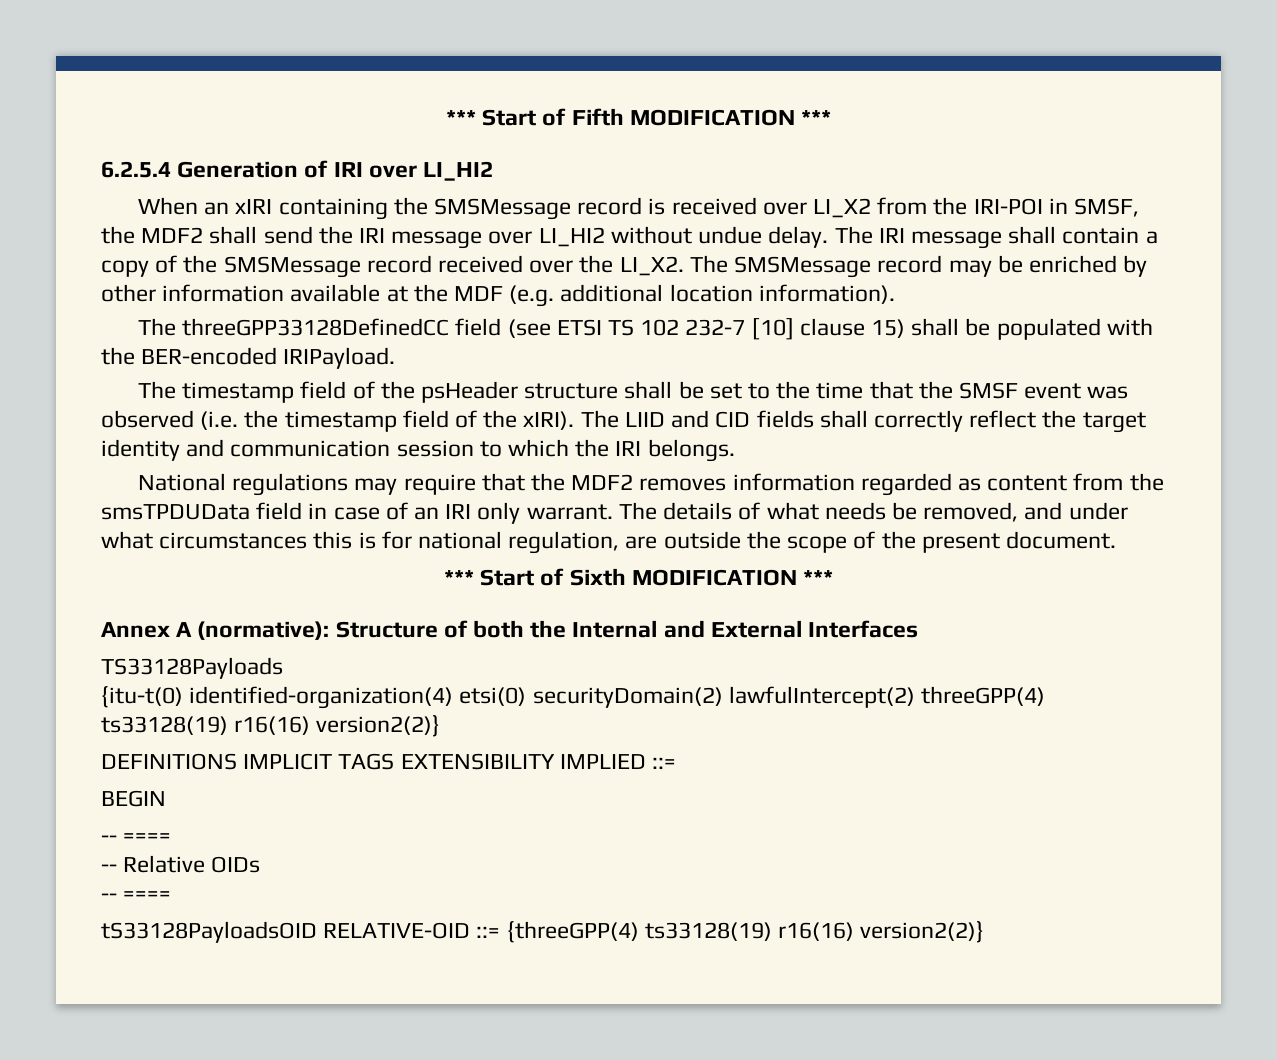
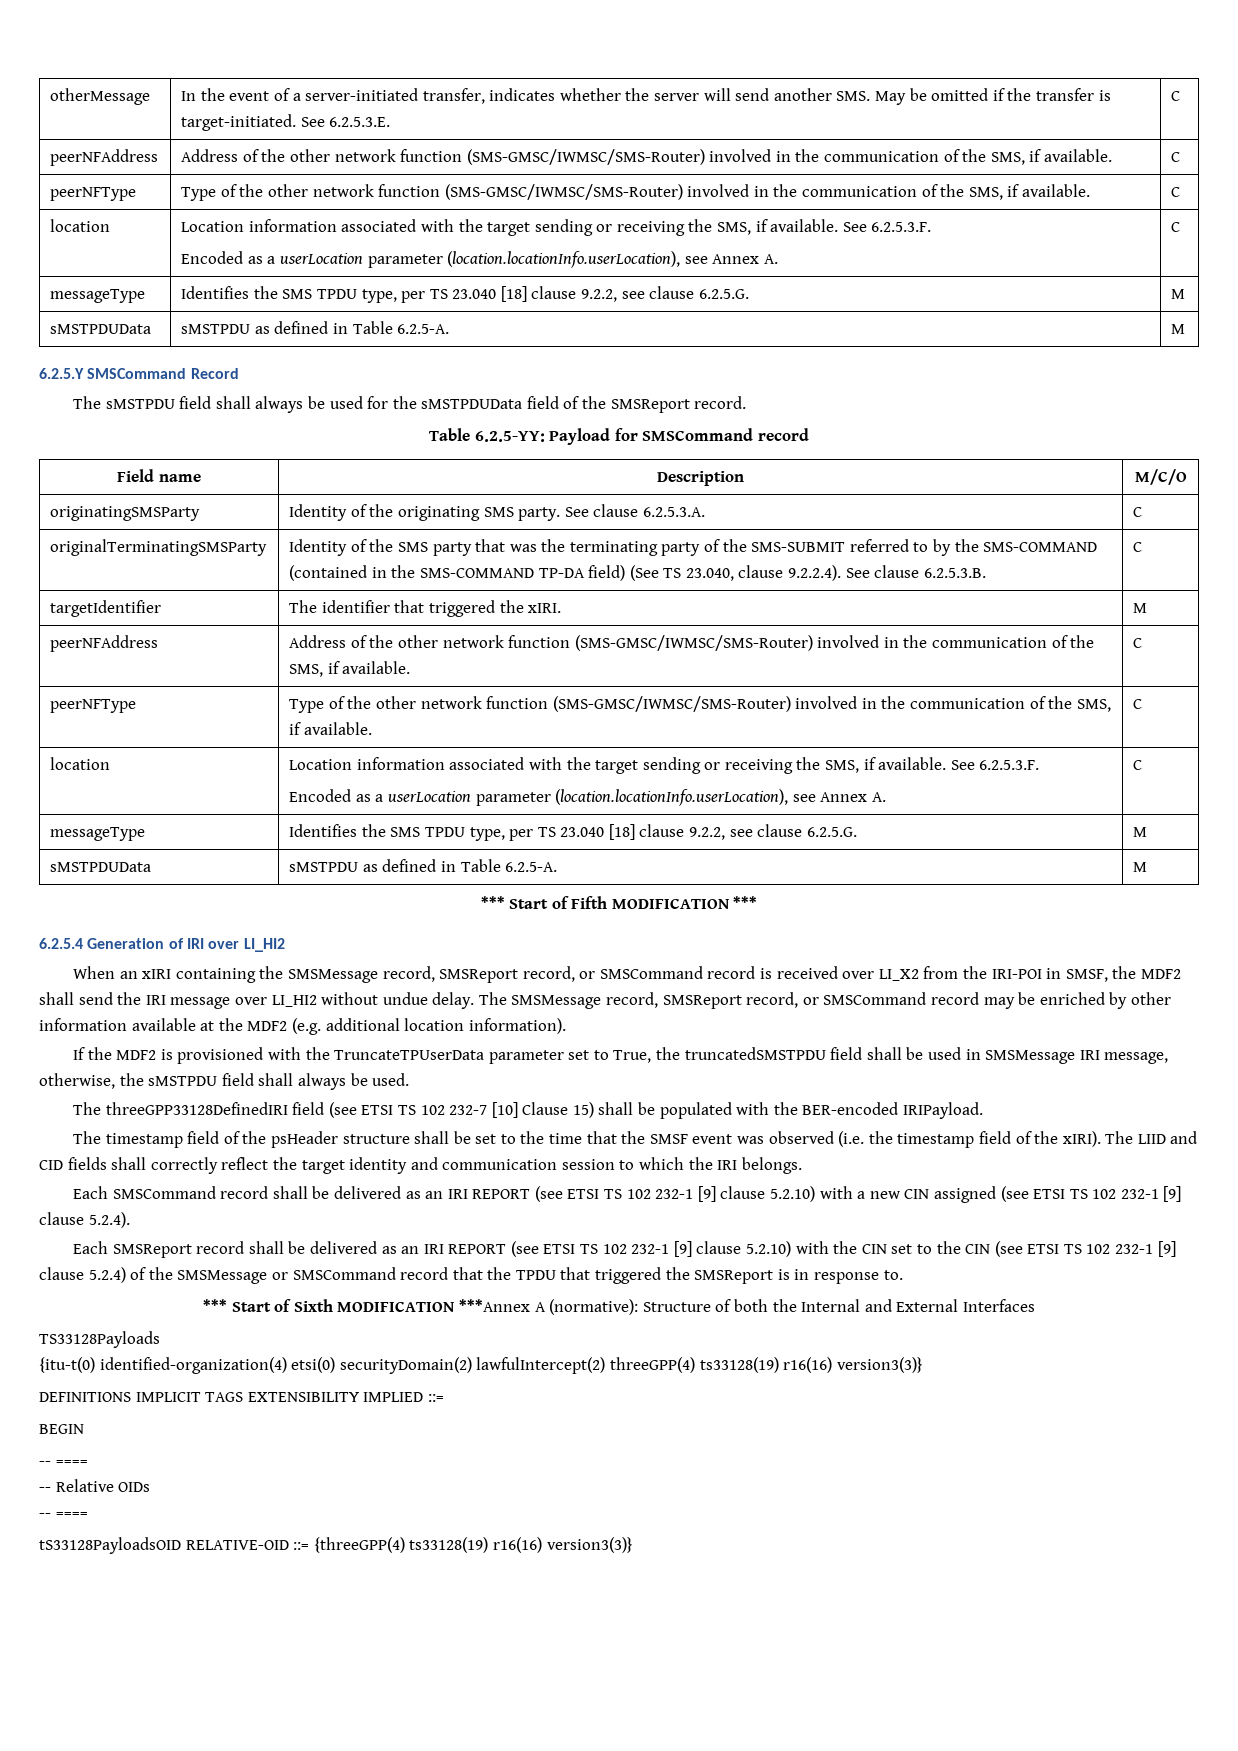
(445, 117) none -> [50,88,151,105] [181,88,1111,105] [181,114,391,131] [1171,91,1181,101] [50,149,159,166] [181,149,1113,165] [1171,152,1181,162] [50,187,137,201] [181,184,1091,201] [1171,187,1181,197] [50,219,111,232] [181,219,932,236] [181,251,778,268] [1171,222,1181,232] [50,289,146,303] [181,286,749,303] [1171,289,1186,299] [50,324,152,334] [181,321,450,334] [1171,324,1186,334] [39,368,239,379] [72,396,747,413] [429,428,809,445] [117,469,201,482] [657,471,744,486] [1134,469,1187,485] [50,506,201,521] [289,504,705,521] [1133,507,1143,517] [50,539,268,556] [289,539,1098,556] [289,565,986,581] [1133,542,1143,552] [50,600,162,617] [289,600,562,617] [1133,603,1148,613] [50,635,159,652] [289,635,1095,651] [289,661,411,677] [1133,638,1143,648] [50,699,137,713] [289,696,1111,713] [289,722,372,735] [1133,699,1143,709] [50,757,111,770] [289,757,1040,774] [289,789,886,806] [1133,760,1143,770] [50,827,146,841] [289,824,857,841] [1133,827,1148,837] [50,862,152,872] [289,859,558,872] [1133,862,1148,872] otherMessage | In the event of a server-initiated transfer, indicates whether the server will send another SMS. May be omitted if the transfer is target-initiated. See 6.2.5.3.E. | C // peerNFAddress | Address of the other network function (SMS-GMSC/IWMSC/SMS-Router) involved in the communication of the SMS, if available. | C // peerNFType | Type of the other network function (SMS-GMSC/IWMSC/SMS-Router) involved in the communication of the SMS, if available. | C // location | Location information associated with the target sending or receiving the SMS, if available. See 6.2.5.3.F. // Encoded as a userLocation parameter (location.locationInfo.userLocation), see Annex A. | C // messageType | Identifies the SMS TPDU type, per TS 23.040 [18] clause 9.2.2, see clause 6.2.5.G. | M // sMSTPDUData | sMSTPDU as defined in Table 6.2.5-A. | M // 6.2.5.Y SMSCommand Record // The sMSTPDU field shall always be used for the sMSTPDUData field of the SMSReport record. // Table 6.2.5-YY: Payload for SMSCommand record // Field name | Description | M/C/O // originatingSMSParty | Identity of the originating SMS party. See clause 6.2.5.3.A. | C // originalTerminatingSMSParty | Identity of the SMS party that was the terminating party of the SMS-SUBMIT referred to by the SMS-COMMAND (contained in the SMS-COMMAND TP-DA field) (See TS 23.040, clause 9.2.2.4). See clause 6.2.5.3.B. | C // targetIdentifier | The identifier that triggered the xIRI. | M // peerNFAddress | Address of the other network function (SMS-GMSC/IWMSC/SMS-Router) involved in the communication of the SMS, if available. | C // peerNFType | Type of the other network function (SMS-GMSC/IWMSC/SMS-Router) involved in the communication of the SMS, if available. | C // location | Location information associated with the target sending or receiving the SMS, if available. See 6.2.5.3.F. // Encoded as a userLocation parameter (location.locationInfo.userLocation), see Annex A. | C // messageType | Identifies the SMS TPDU type, per TS 23.040 [18] clause 9.2.2, see clause 6.2.5.G. | M // sMSTPDUData | sMSTPDU as defined in Table 6.2.5-A. | M //
(571, 209) none -> [382,966,703,983] record, SMSReport record, or SMSCommand
[878,226,1158,249] [101,255,872,278] IRI message shall contain a copy of the SMSMessage record received over the LI_X2. The SMSMessage -> [511,992,927,1009] SMSMessage record, SMSReport record, or SMSCommand
[454,286,504,301] MDF -> [247,1021,288,1031] MDF2
[137,318,450,336] // The threeGPP33128DefinedCC -> [72,1047,1169,1064] [39,1073,410,1090] [72,1102,288,1115] // If the MDF2 is provisioned with the TruncateTPUserData parameter set to True, the truncatedSMSTPDU field shall be used in SMSMessage IRI message, otherwise, the sMSTPDU field shall always be used. // The threeGPP33128DefinedIRI
[799,318,865,336] clause -> [522,1102,569,1115] Clause
[137,473,1164,496] [101,502,1128,524] [101,531,1116,554] National regulations may require that the MDF2 removes information regarded as content from the smsTPDUData field in case of an IRI only warrant. The details of what needs be removed, and under what circumstances this is for national regulation, are outside the scope of the present document. -> [72,1186,1182,1203] [39,1212,130,1228] [72,1241,1176,1258] [39,1267,903,1284] Each SMSCommand record shall be delivered as an IRI REPORT (see ETSI TS 102 232-1 [9] clause 5.2.10) with a new CIN assigned (see ETSI TS 102 232-1 [9] clause 5.2.4). // Each SMSReport record shall be delivered as an IRI REPORT (see ETSI TS 102 232-1 [9] clause 5.2.10) with the CIN set to the CIN (see ETSI TS 102 232-1 [9] clause 5.2.4) of the SMSMessage or SMSCommand record that the TPDU that triggered the SMSReport is in response to.
[803,570,834,585] [101,622,170,638] *** // Annex -> [459,1299,531,1312] ***Annex
[316,715,441,737] version2(2)} -> [836,1357,923,1373] version3(3)}
[860,921,985,943] version2(2)} -> [546,1537,633,1553] version3(3)}

